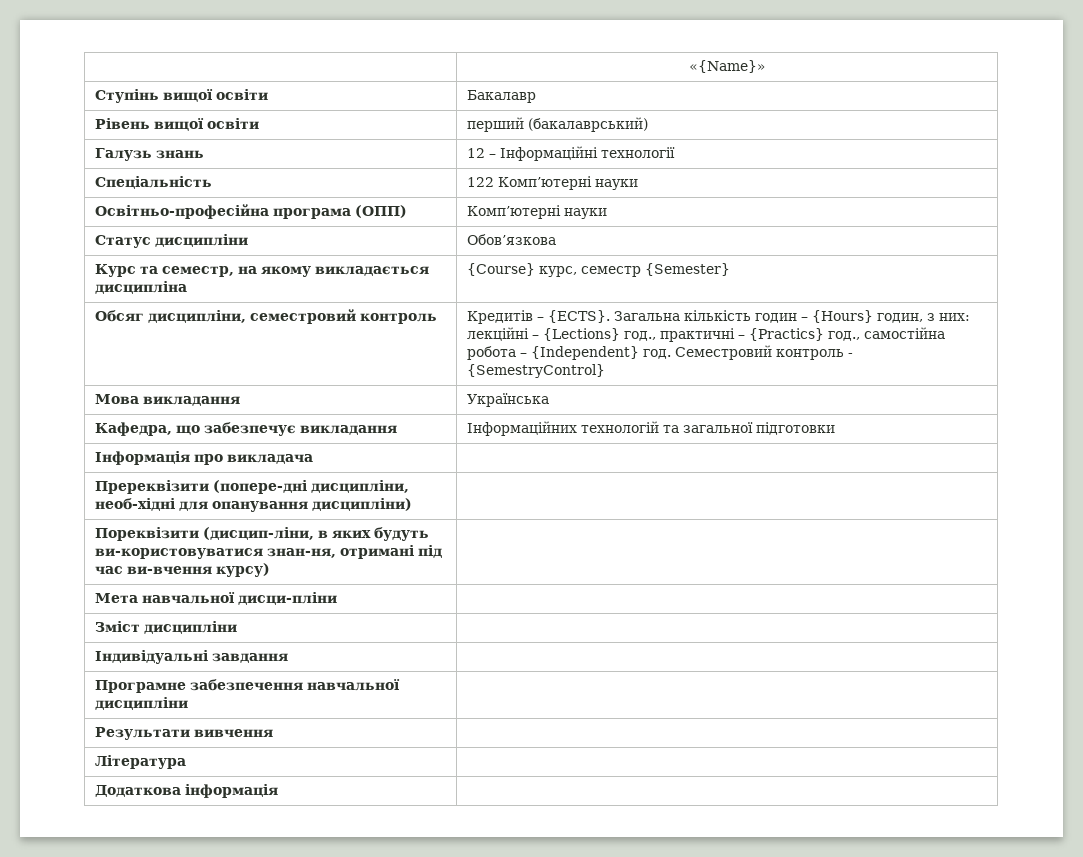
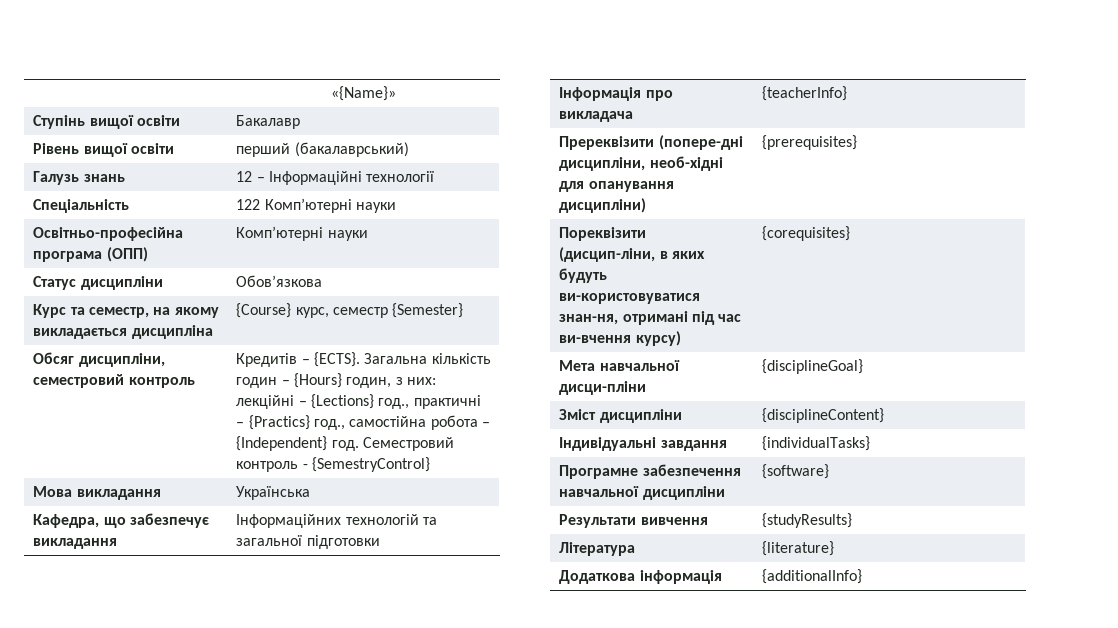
(313, 459) none -> [762,86,848,101] {teacherInfo}
(412, 504) none -> [762,135,858,150] {prerequisites}
(270, 570) none -> [762,226,851,241] {corequisites}
(337, 598) none -> [762,359,864,374] {disciplineGoal}
(237, 627) none -> [762,408,885,423] {disciplineContent}
(288, 658) none -> [762,436,871,451] {individualTasks}
(188, 703) none -> [762,464,830,479] {software}
(273, 733) none -> [762,513,853,528] {studyResults}
(186, 762) none -> [762,541,835,556] {literature}
(278, 791) none -> [762,569,863,584] {additionalInfo}

